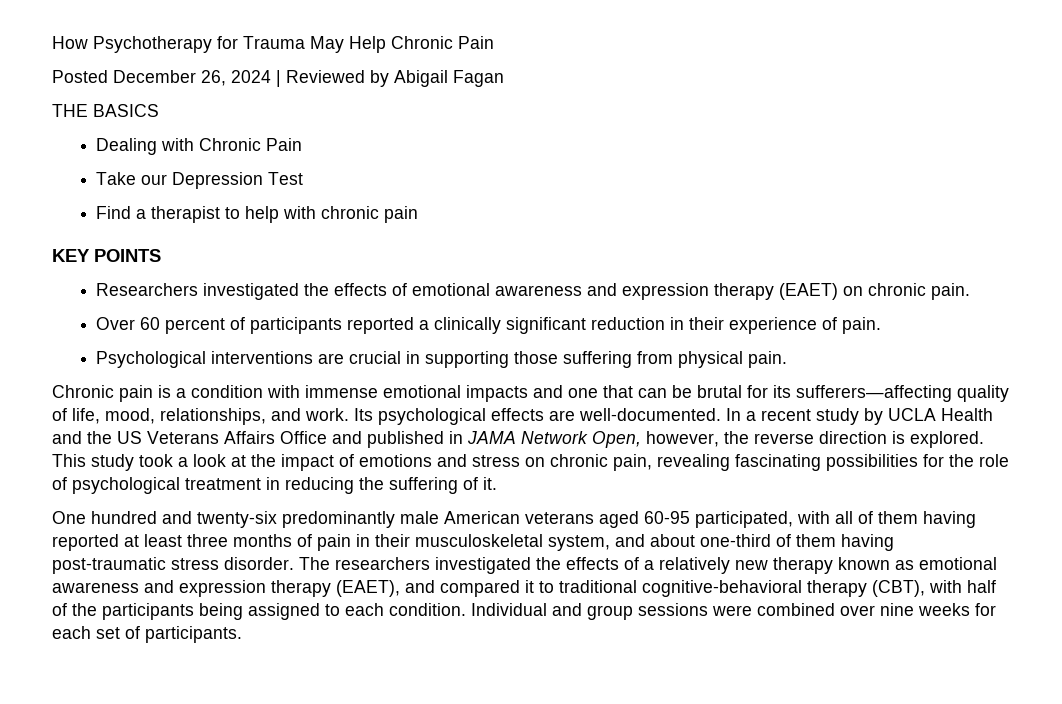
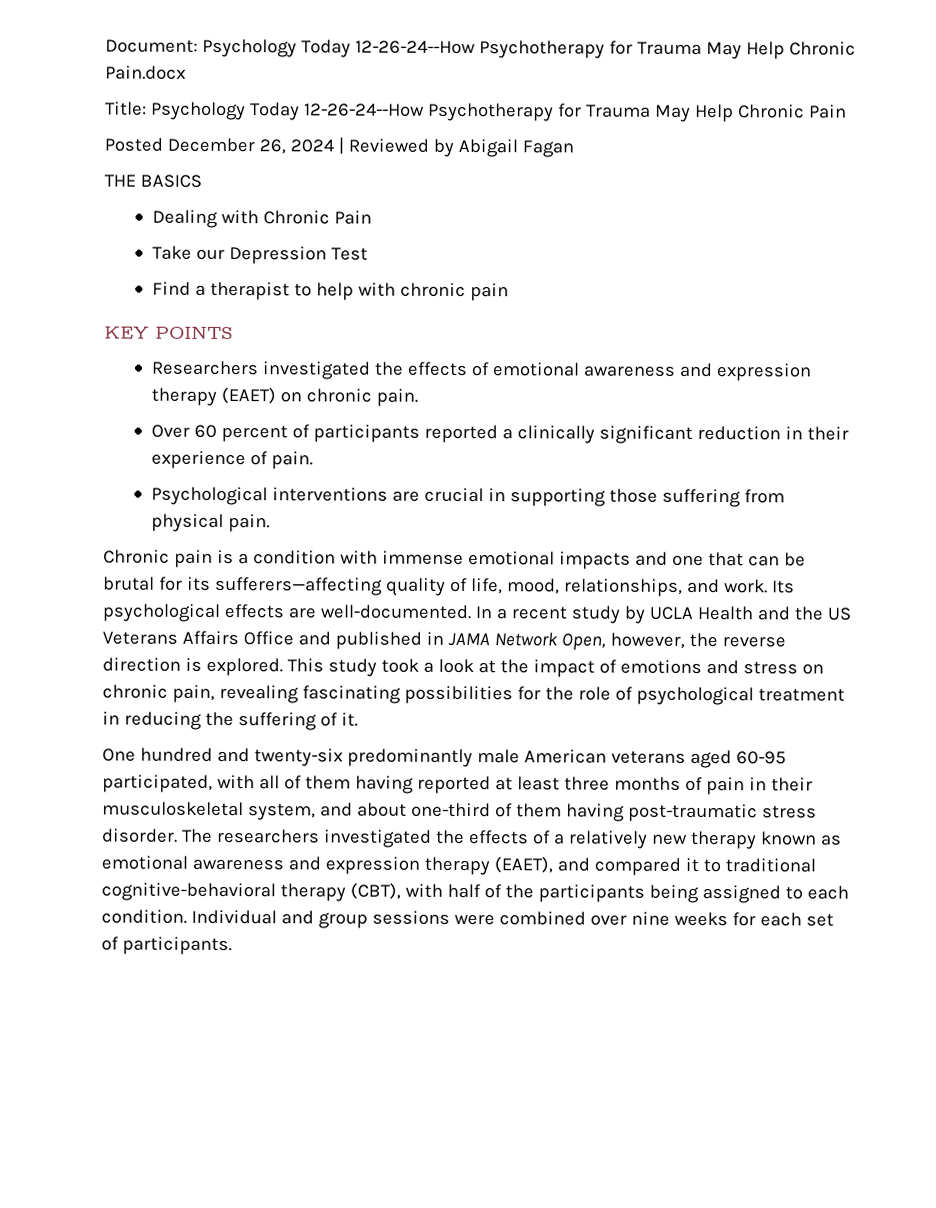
[52,36,88,49] How -> [105,38,856,60] [105,65,186,80] [105,101,425,121] Document: Psychology Today 12-26-24--How Psychotherapy for Trauma May Help Chronic Pain.docx // Title: Psychology Today 12-26-24--How

